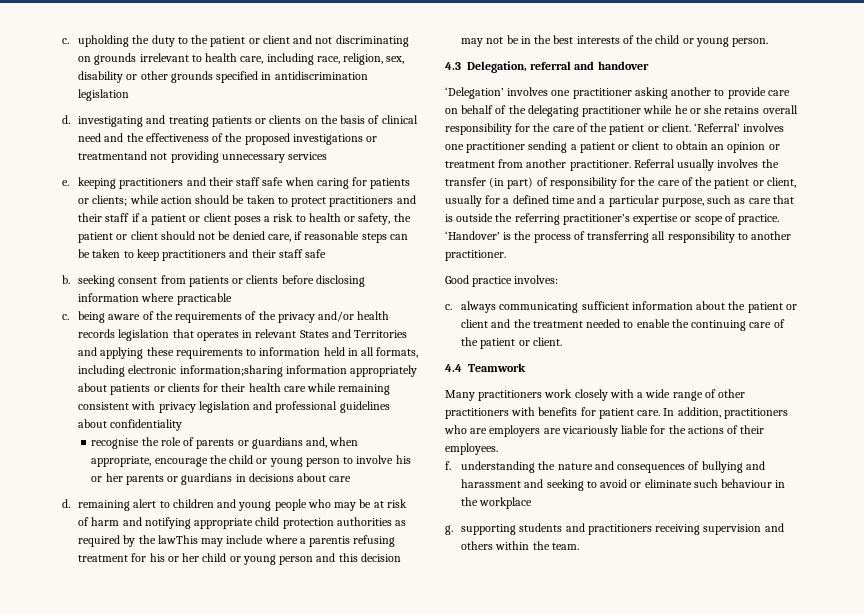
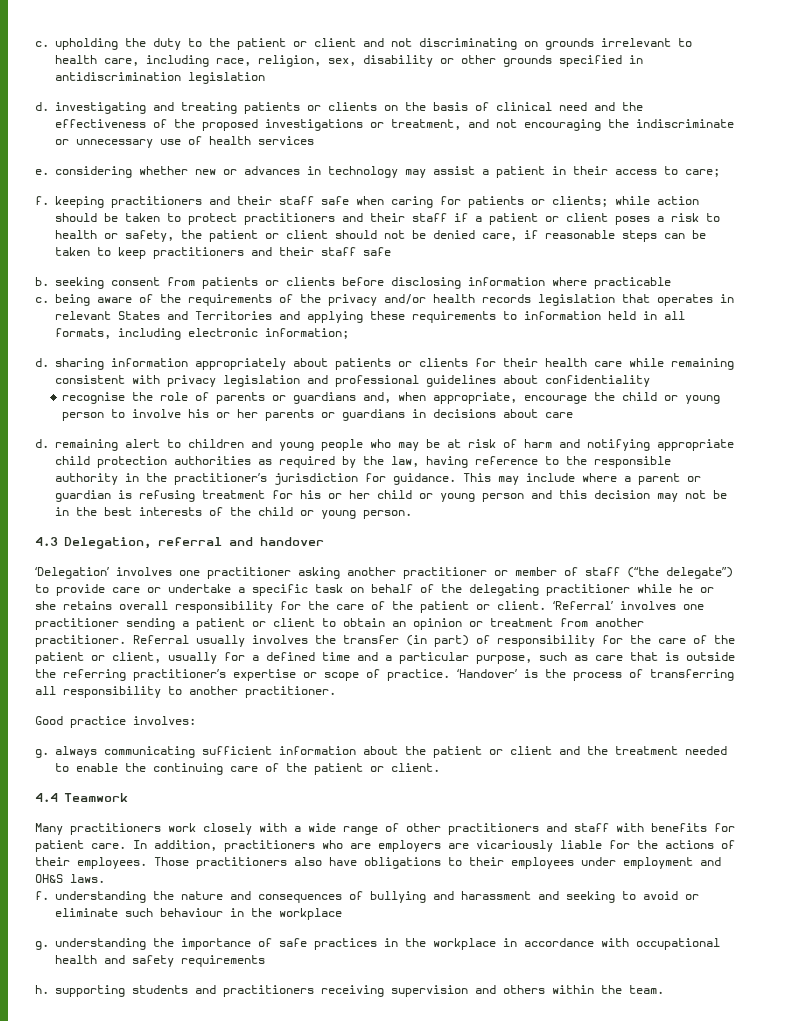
[78,151,328,163] [62,180,69,186] treatmentand not providing unnecessary services // e. -> [391,119,734,131] [55,136,314,148] [35,166,720,178] [35,196,49,205] treatment, and not encouraging the indiscriminate or unnecessary use of health services // e. considering whether new or advances in technology may assist a patient in their access to care; // f.
[179,365,283,377] information;sharing -> [265,328,349,339] [35,358,104,370] information; // d. sharing
[157,535,351,547] lawThis may include where a parentis -> [391,456,671,468] [55,473,701,485] [55,490,132,502] law, having reference to the responsible authority in the practitioner’s jurisdiction for guidance. This may include where a parent or guardian is
[714,87,790,99] to provide care -> [403,567,733,579] [35,584,343,596] practitioner or member of staff (“the delegate”) to provide care or undertake a specific task
[445,304,452,310] c. -> [35,749,49,758] g.
(509, 413) none -> [546,823,609,832] and staff
(498, 449) none -> [154,857,721,869] [35,874,105,883] Those practitioners also have obligations to their employees under employment and OH&S laws.
(453, 530) none -> [55,938,720,950] [55,955,265,967] [35,985,49,994] understanding the importance of safe practices in the workplace in accordance with occupational health and safety requirements // h.

